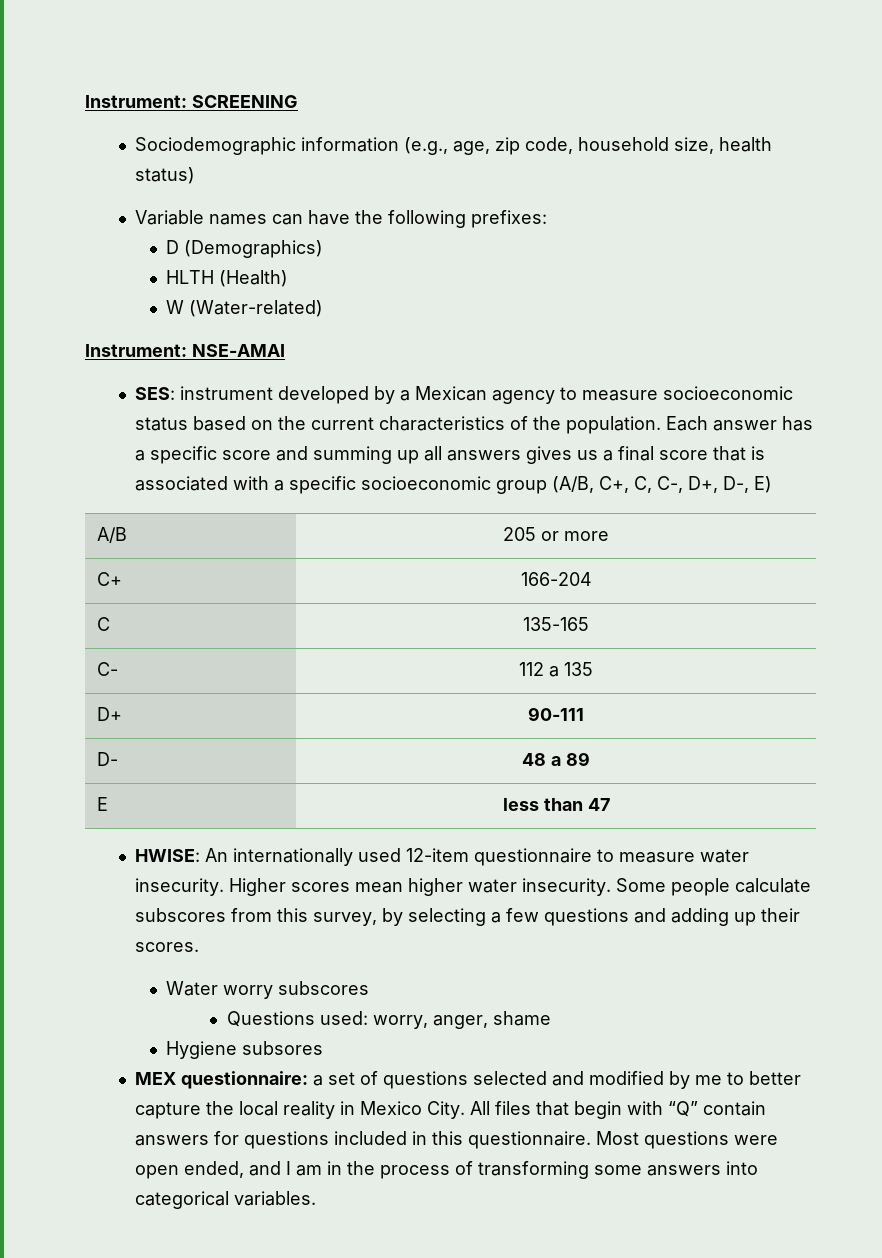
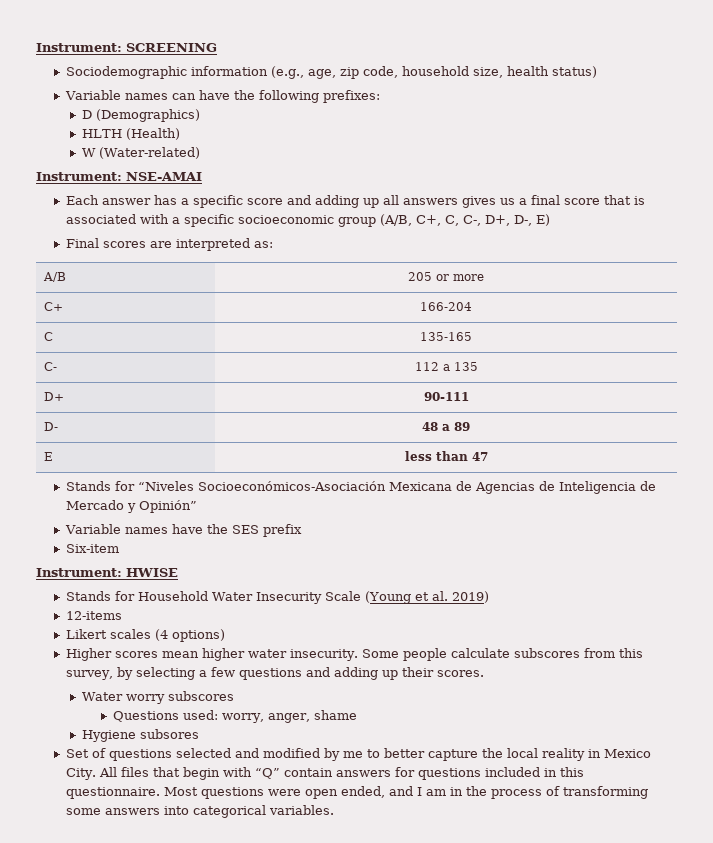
[135,386,794,404] [135,416,662,434] SES: instrument developed by a Mexican agency to measure socioeconomic status based on the current characteristics of the population. -> (202, 176) none
[313,446,393,464] summing -> [315,195,360,208] adding
(773, 484) none -> [66,238,274,251] // Final scores are interpreted as:
[135,848,750,866] [135,878,225,896] HWISE: An internationally used 12-item questionnaire to measure water insecurity. -> [66,481,657,494] [66,500,198,513] [65,524,303,537] [66,544,120,553] [36,568,178,577] [66,591,489,604] [66,611,123,620] [66,629,226,642] Stands for “Niveles Socioeconómicos-Asociación Mexicana de Agencias de Inteligencia de Mercado y Opinión” // Variable names have the SES prefix // Six-item // Instrument: HWISE // Stands for Household Water Insecurity Scale (Young et al. 2019) // 12-items // Likert scales (4 options) //
[135,1071,356,1089] MEX questionnaire: a set -> [66,749,90,758] Set

